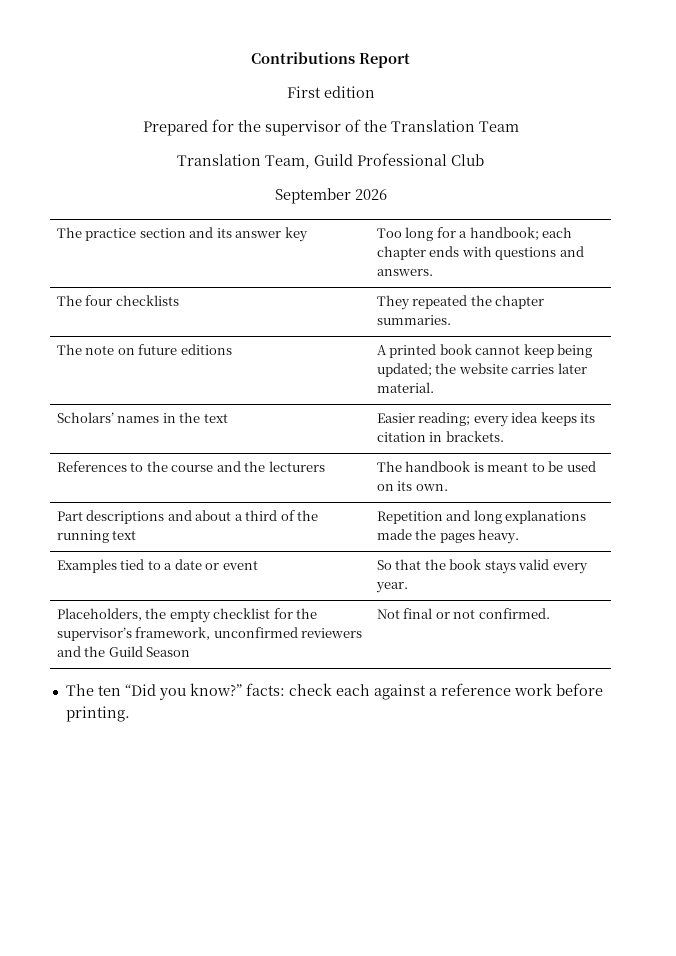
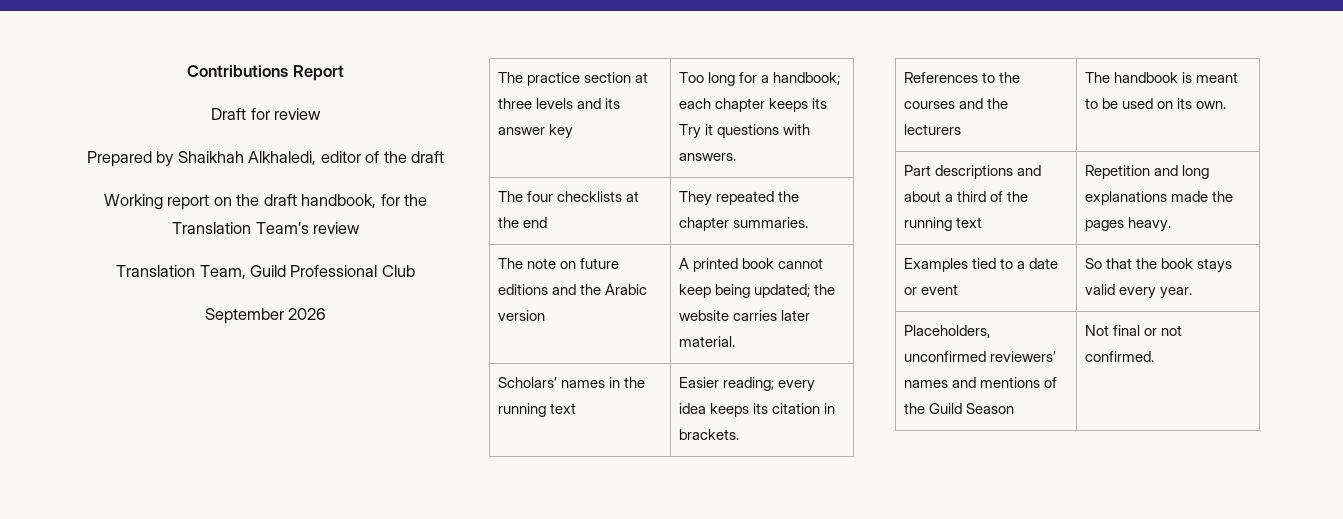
[286,86,375,98] [142,119,519,136] First edition // Prepared for the supervisor of the Translation Team -> [211,108,321,120] [86,151,445,167] [103,194,428,210] [172,222,360,234] Draft for review // Prepared by Shaikhah Alkhaledi, editor of the draft // Working report on the draft handbook, for the Translation Team’s review
(186, 233) none -> [634,72,648,83] [497,98,573,109] at three levels
[429,246,584,260] ends with questions and -> [768,98,827,112] [678,124,810,139] keeps its Try it questions with
(179, 300) none -> [625,191,639,202] [497,217,547,228] at the end
(232, 349) none -> [551,284,647,295] [497,310,545,321] and the Arabic version
(201, 417) none -> [497,403,546,417] running
[171,465,214,472] course -> [903,101,955,109] courses
[145,608,318,623] [56,627,363,641] [56,646,81,657] the empty checklist for the supervisor’s framework, unconfirmed reviewers and -> [903,351,1056,362] [903,377,1057,388] unconfirmed reviewers’ names and mentions of
[65,683,603,700] [65,706,130,722] // The ten “Did you know?” facts: check each against a reference work before printing. -> (1154, 356) none

